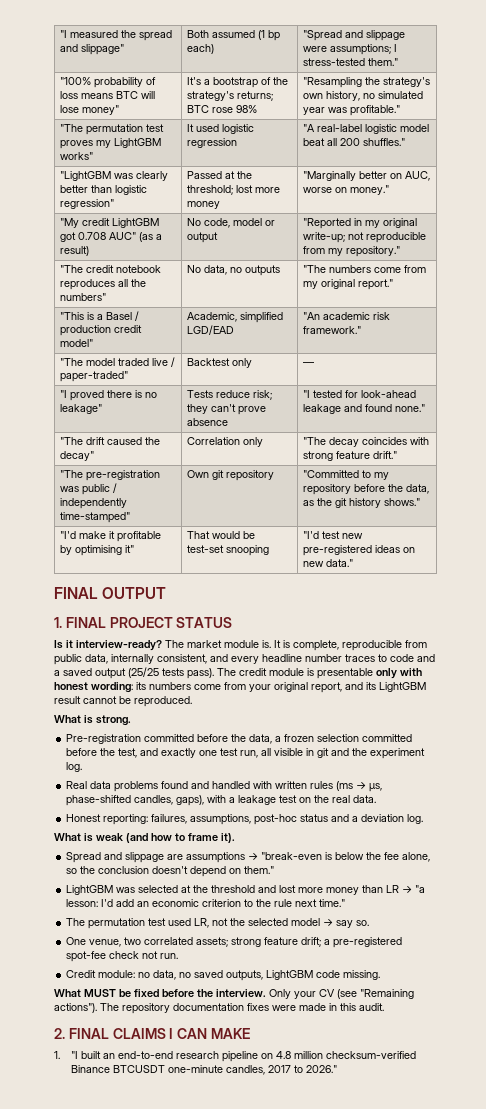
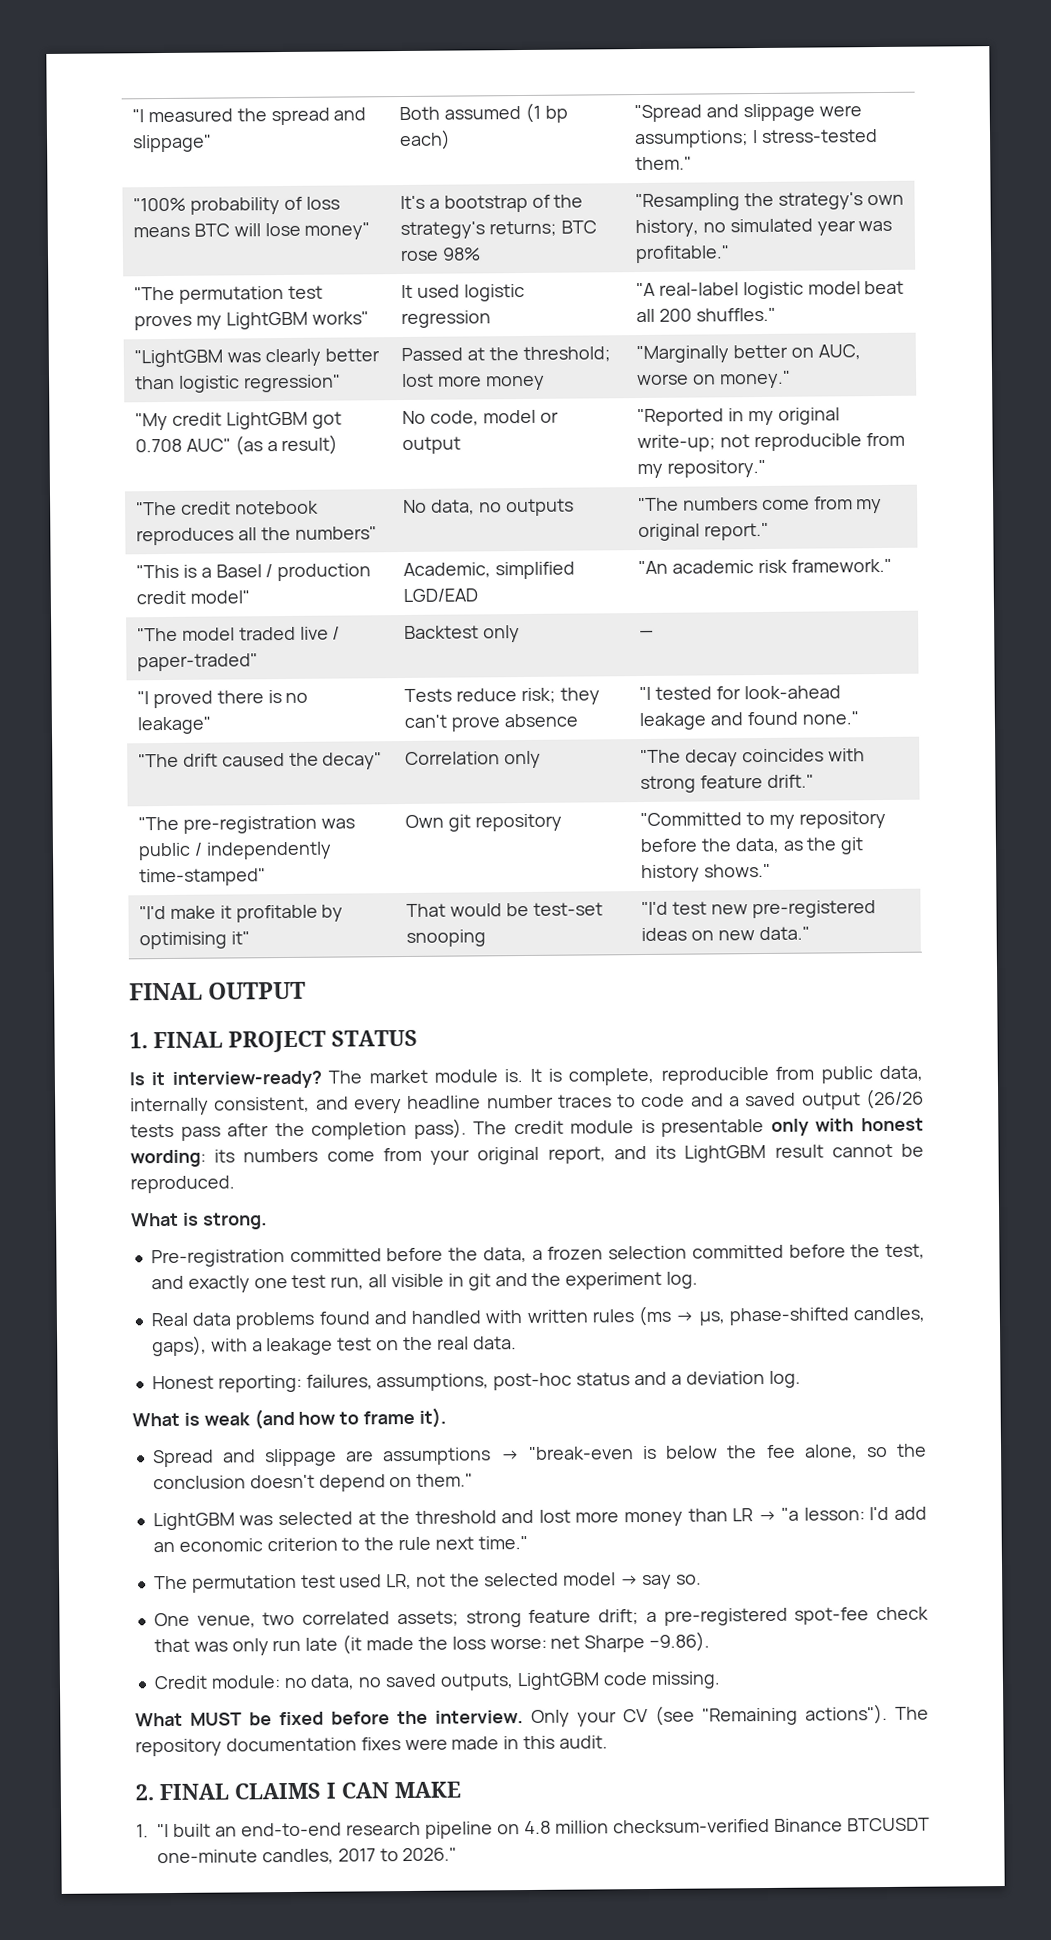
[128,667,184,678] (25/25 tests -> [865,1088,924,1110] [130,1121,408,1141] (26/26 tests pass after the completion
[142,951,179,959] not run. -> [153,1631,711,1656] that was only run late (it made the loss worse: net Sharpe −9.86).

